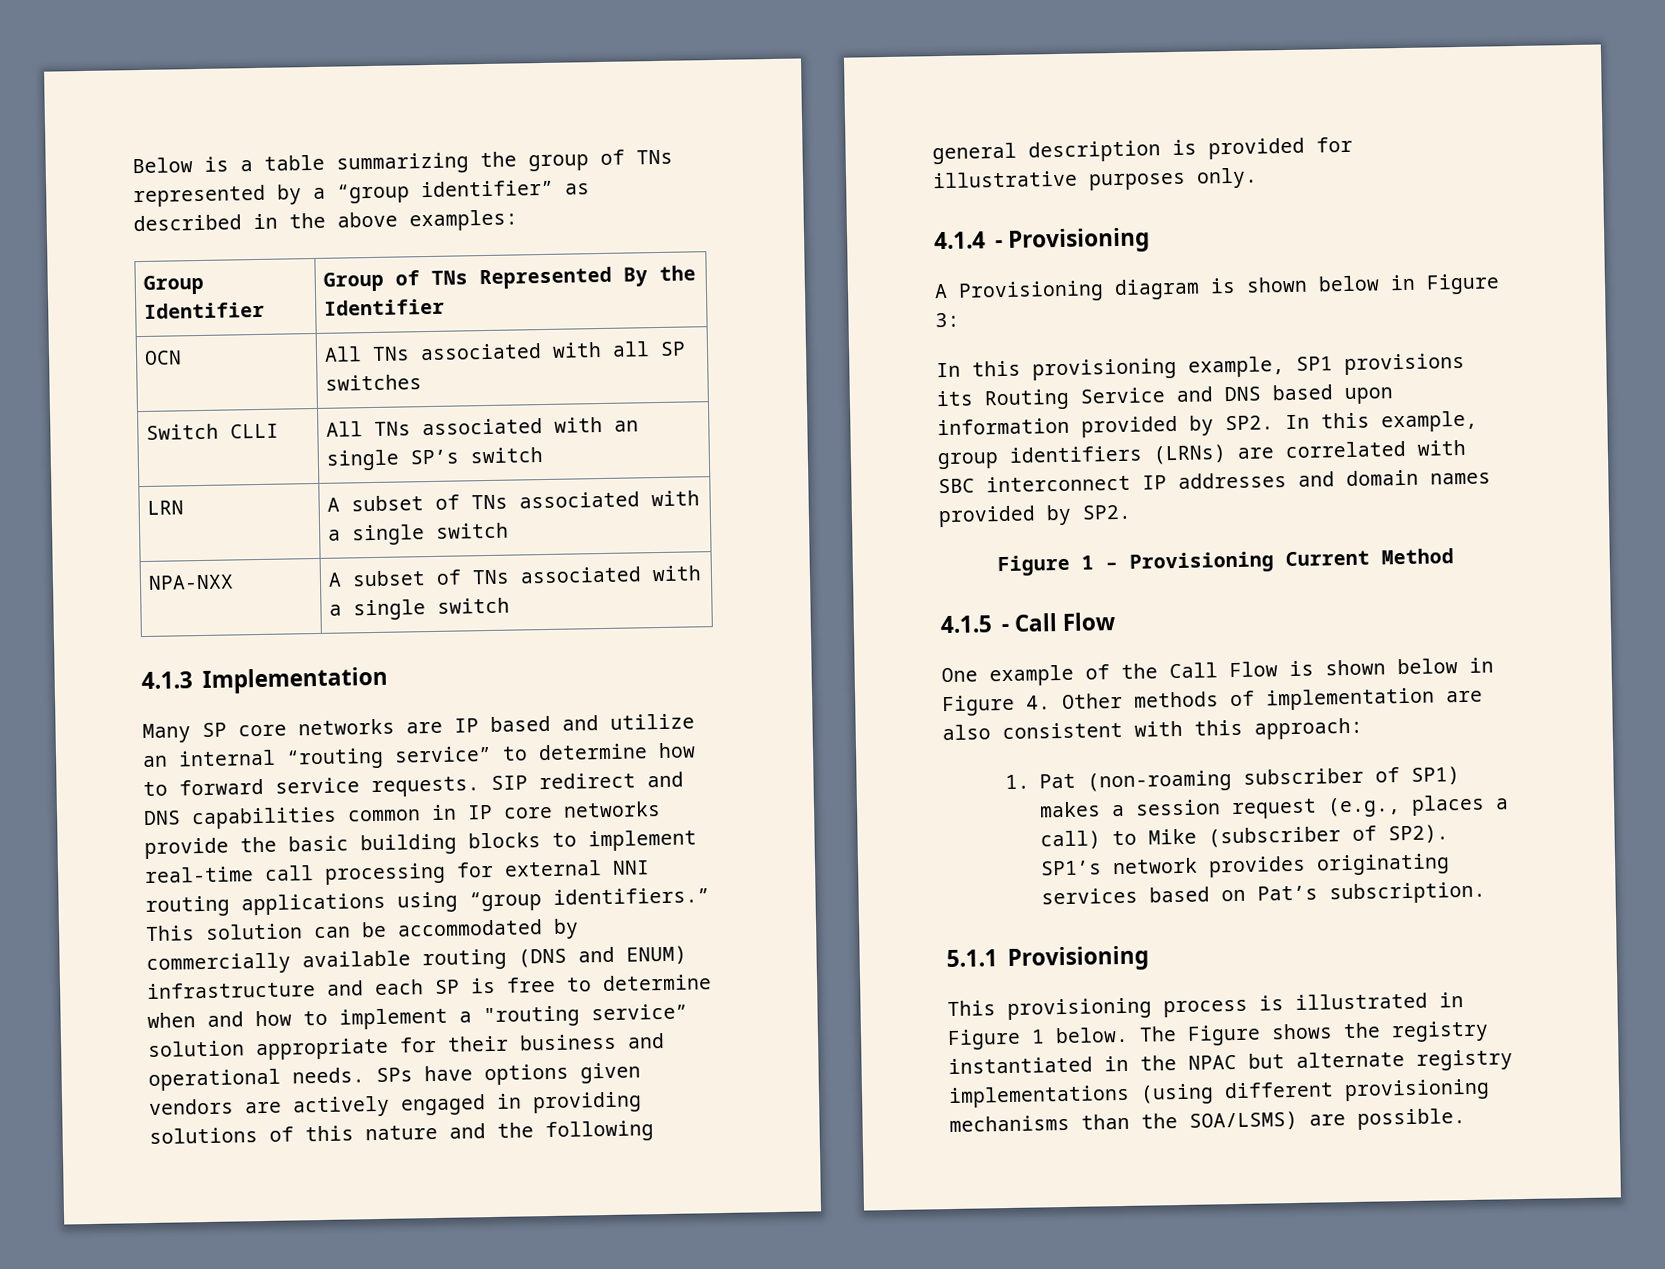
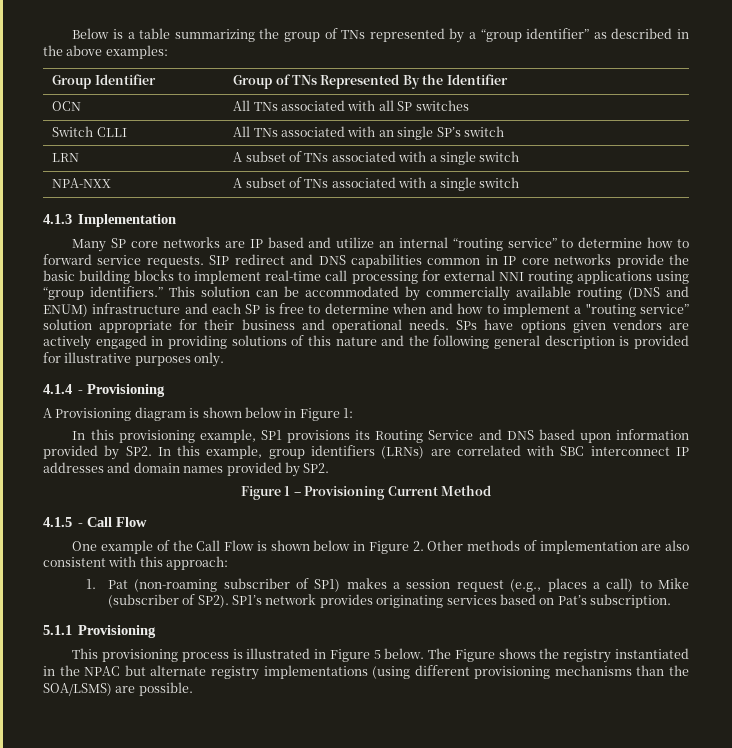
[935,312,960,328] 3: -> [343,408,353,418] 1:
[1026,695,1051,710] 4. -> [412,541,424,551] 2.
[1031,1029,1045,1044] 1 -> [373,650,381,659] 5

